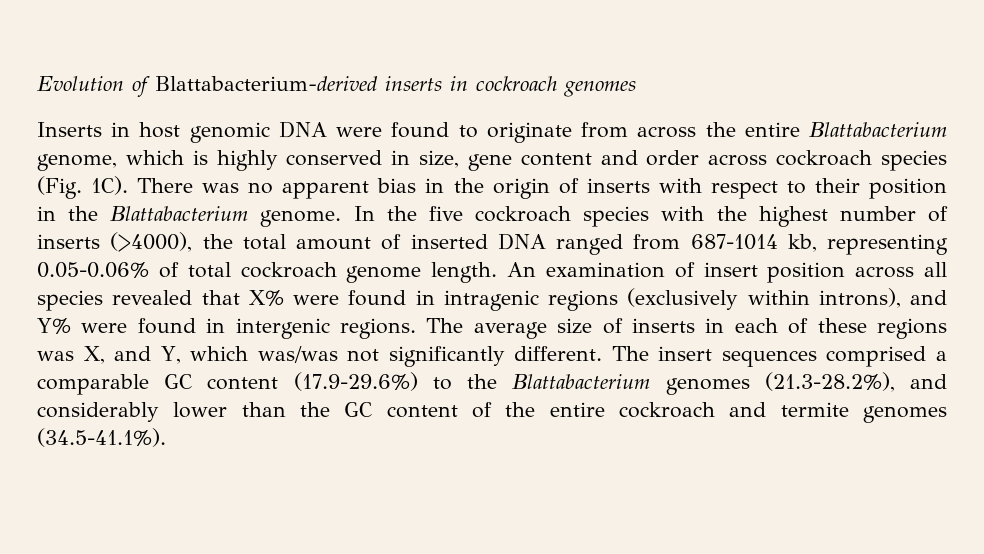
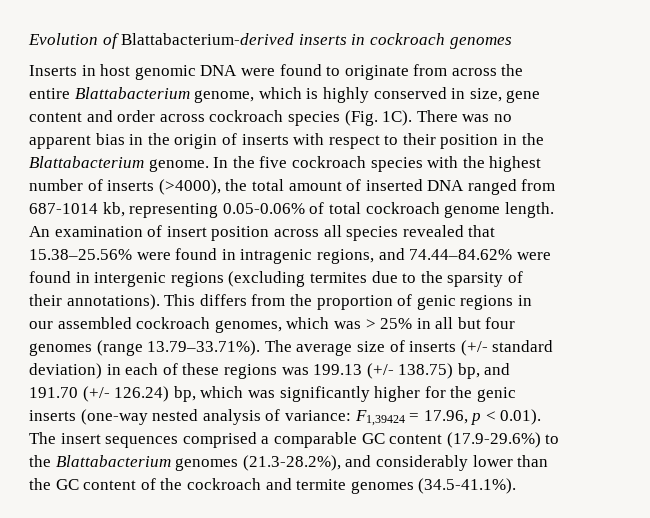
[248,290,284,306] X% -> [29,249,132,260] 15.38–25.56%
[548,288,947,311] [37,318,416,339] regions (exclusively within introns), and Y% were found in intergenic regions. -> [316,248,551,264] [29,271,523,287] [29,294,532,310] [29,317,516,333] [29,340,261,356] regions, and 74.44–84.62% were found in intergenic regions (excluding termites due to the sparsity of their annotations). This differs from the proportion of genic regions in our assembled cockroach genomes, which was > 25% in all but four genomes (range 13.79–33.71%).
(695, 325) none -> [460,340,554,356] [29,363,102,379] (+/- standard deviation)
[83,346,603,367] X, and Y, which was/was not significantly different. -> [313,363,511,379] [29,386,516,402] [29,409,542,426] 199.13 (+/- 138.75) bp, and 191.70 (+/- 126.24) bp, which was significantly higher for the genic inserts (one-way nested analysis of variance: F1,39424 = 17.96, p < 0.01).
[549,402,605,417] entire -> (183, 484) none

